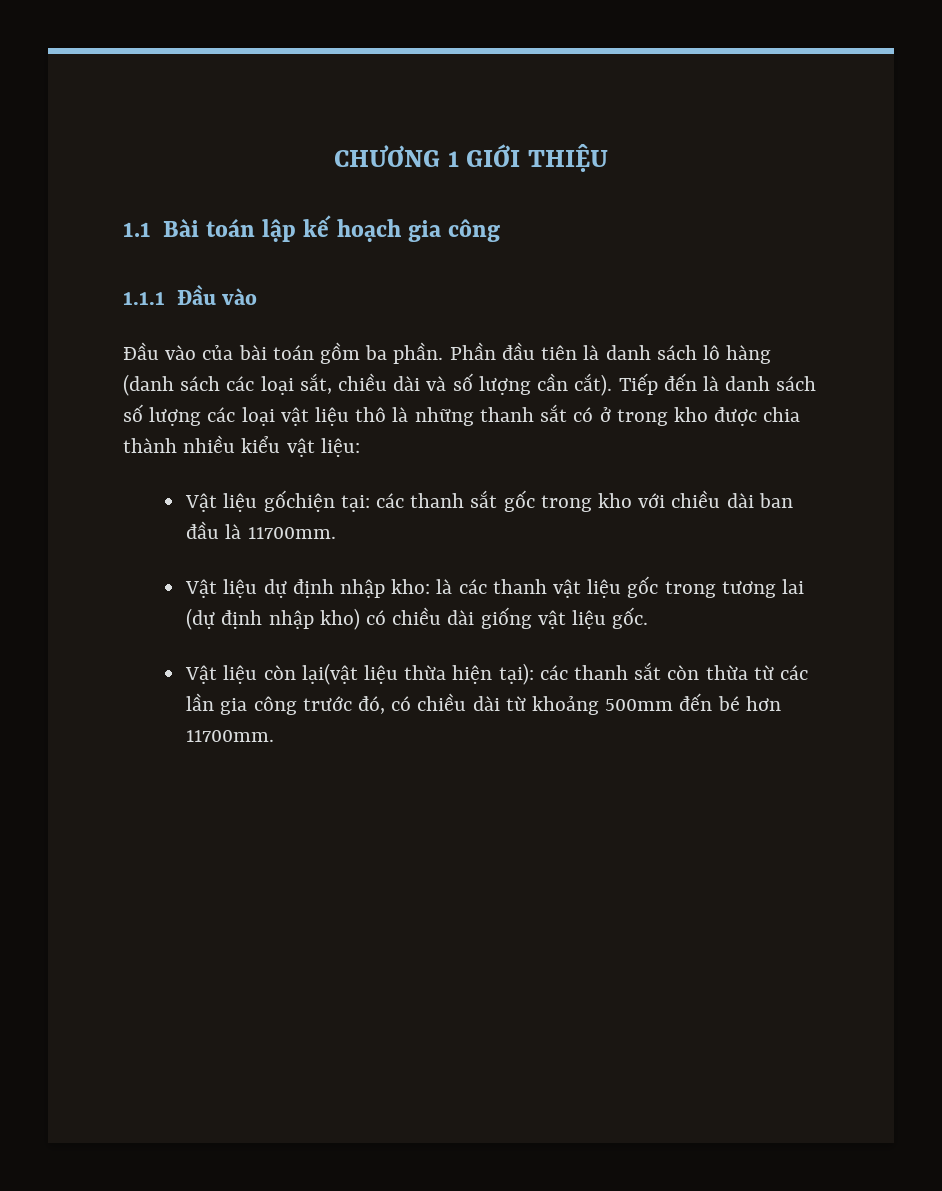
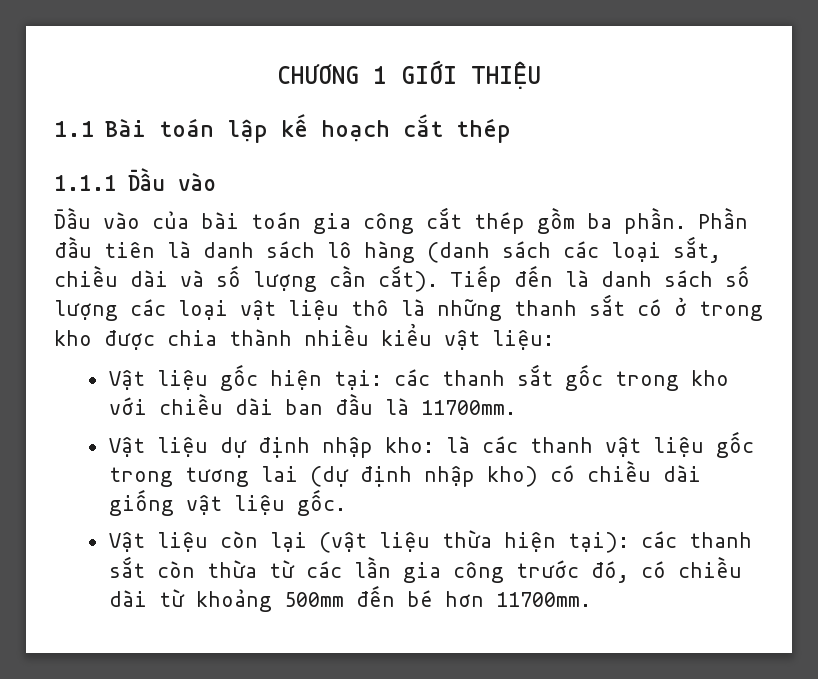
[407,219,501,242] gia công -> [402,114,511,143] cắt thép
(314, 352) none -> [313,207,525,234] gia công cắt thép
[263,490,335,512] gốchiện -> [219,364,322,391] gốc hiện
[301,663,358,685] lại(vật -> [269,532,367,553] lại (vật

